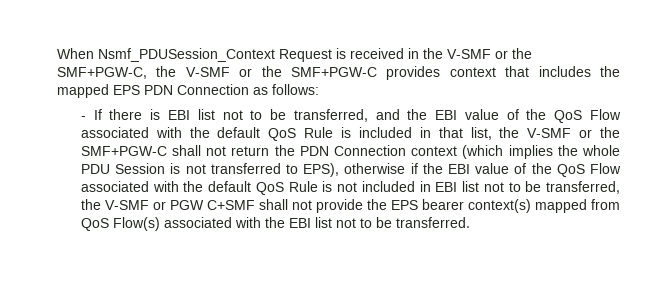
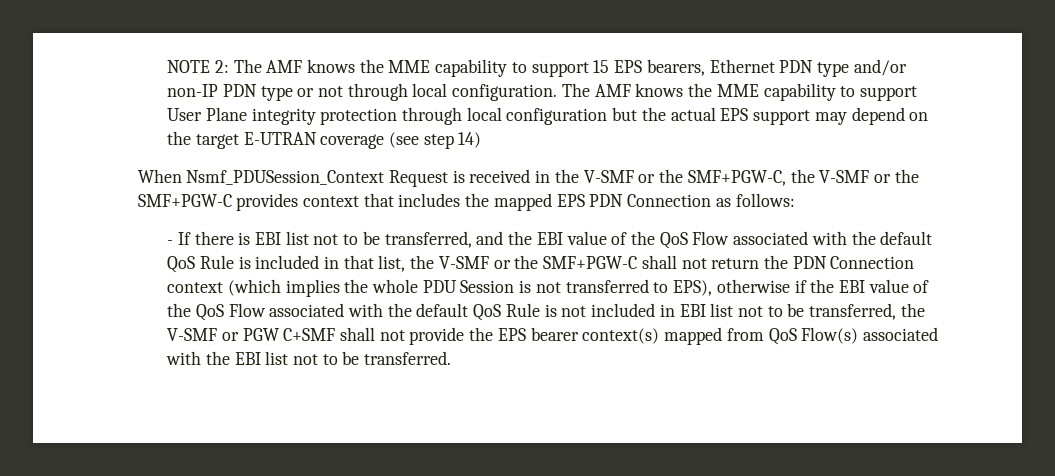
(56, 53) none -> [167,59,907,77] [167,83,917,101] [167,107,929,125] [167,131,482,149] NOTE 2: The AMF knows the MME capability to support 15 EPS bearers, Ethernet PDN type and/or non-IP PDN type or not through local configuration. The AMF knows the MME capability to support User Plane integrity protection through local configuration but the actual EPS support may depend on the target E-UTRAN coverage (see step 14) //

